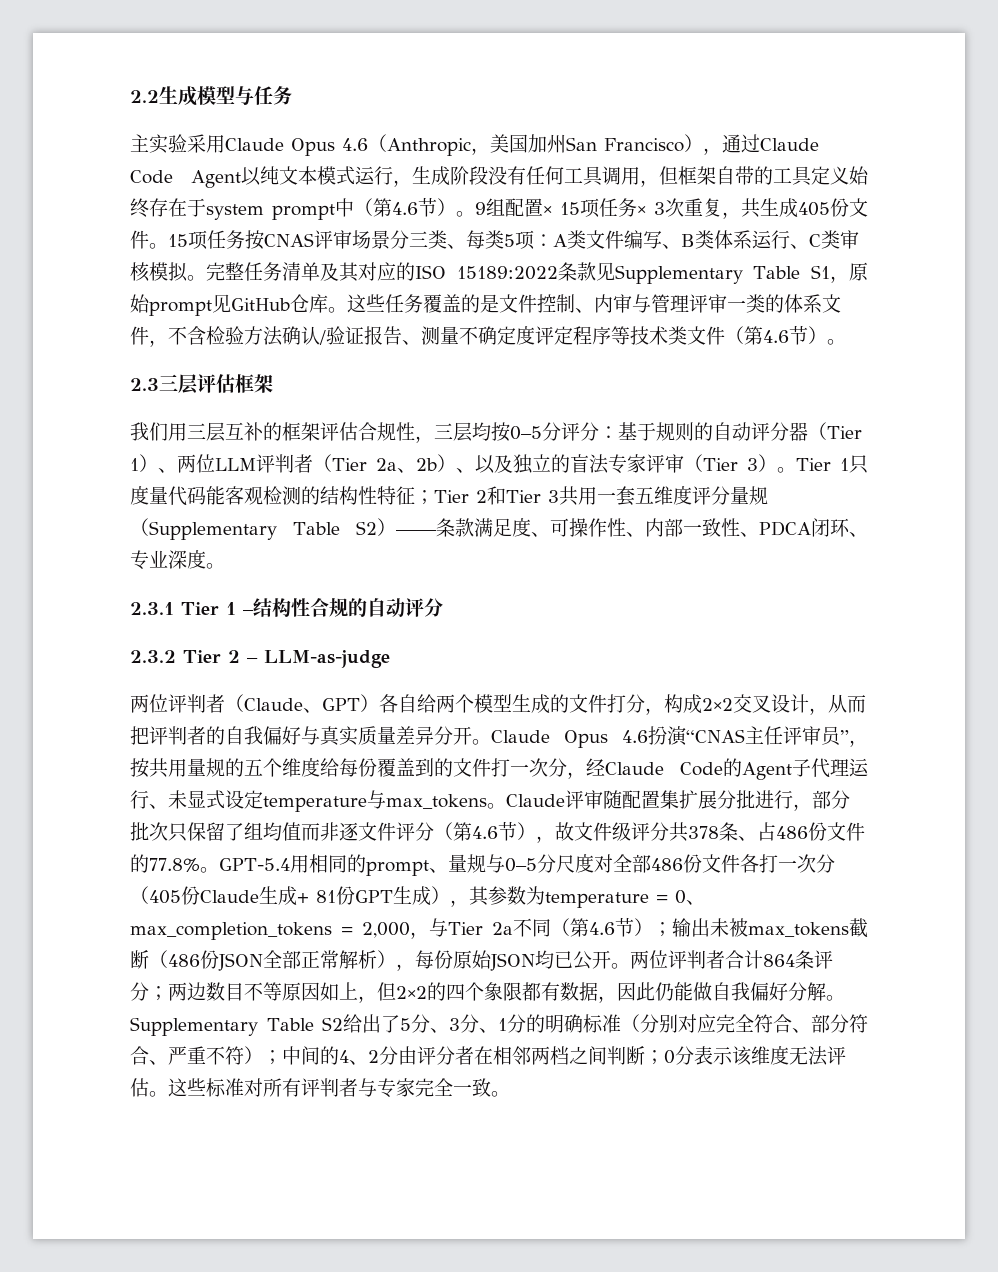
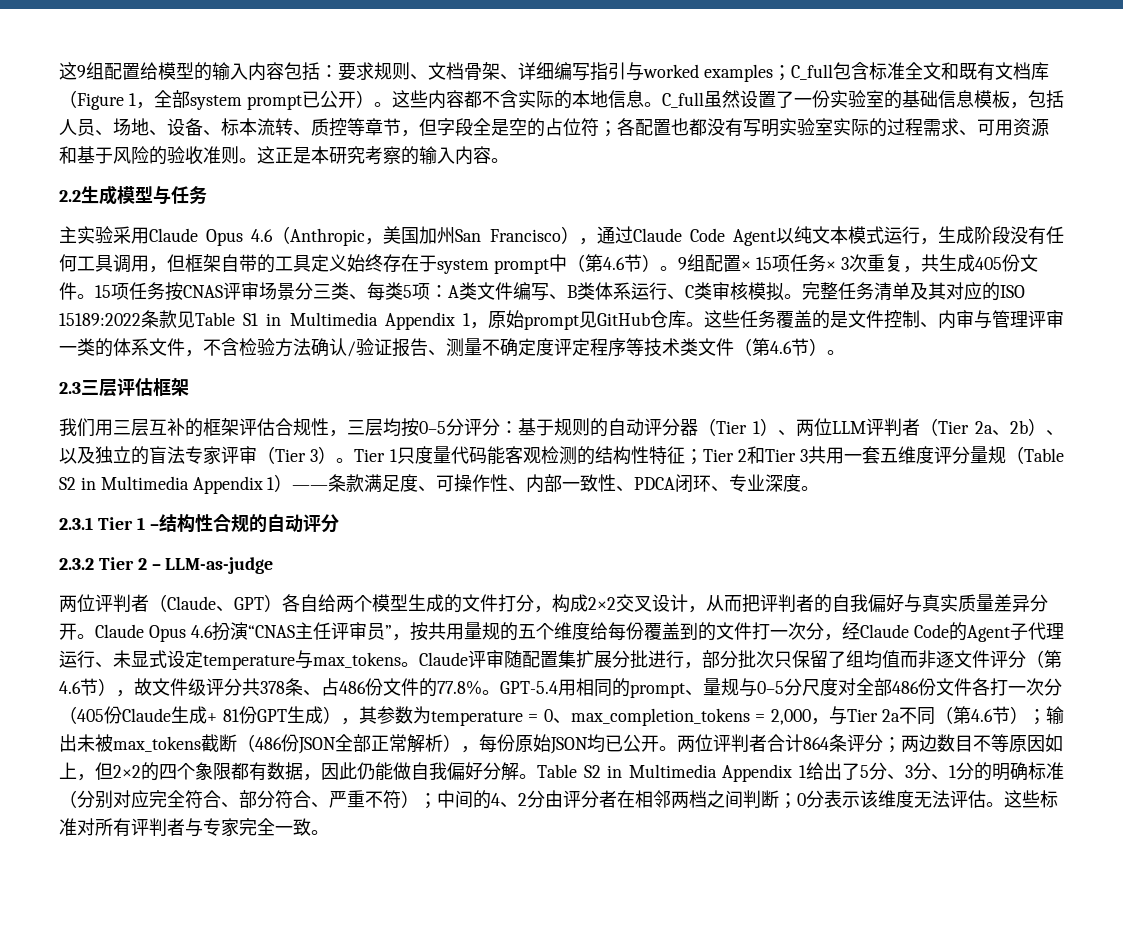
(130, 96) none -> [59,62,1049,82] [59,90,1064,110] [59,118,1049,137] [59,146,509,165] 这9组配置给模型的输入内容包括：要求规则、文档骨架、详细编写指引与worked examples；C_full包含标准全文和既有文档库（Figure 1，全部system prompt已公开）。这些内容都不含实际的本地信息。C_full虽然设置了一份实验室的基础信息模板，包括人员、场地、设备、标本流转、质控等章节，但字段全是空的占位符；各配置也都没有写明实验室实际的过程需求、可用资源和基于风险的验收准则。这正是本研究考察的输入内容。 //
[614,265,743,284] Supplementary -> (195, 319) none
(830, 272) none -> [266,312,470,330] in Multimedia Appendix 1
[149,521,377,540] Supplementary Table S2 -> [1024,448,1064,462] [59,476,275,494] Table S2 in Multimedia Appendix 1
[130,1017,343,1036] Supplementary Table S2 -> [537,764,807,782] Table S2 in Multimedia Appendix 1

